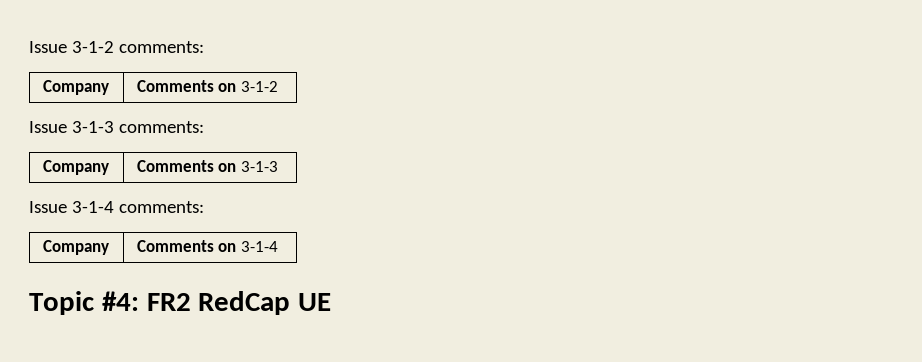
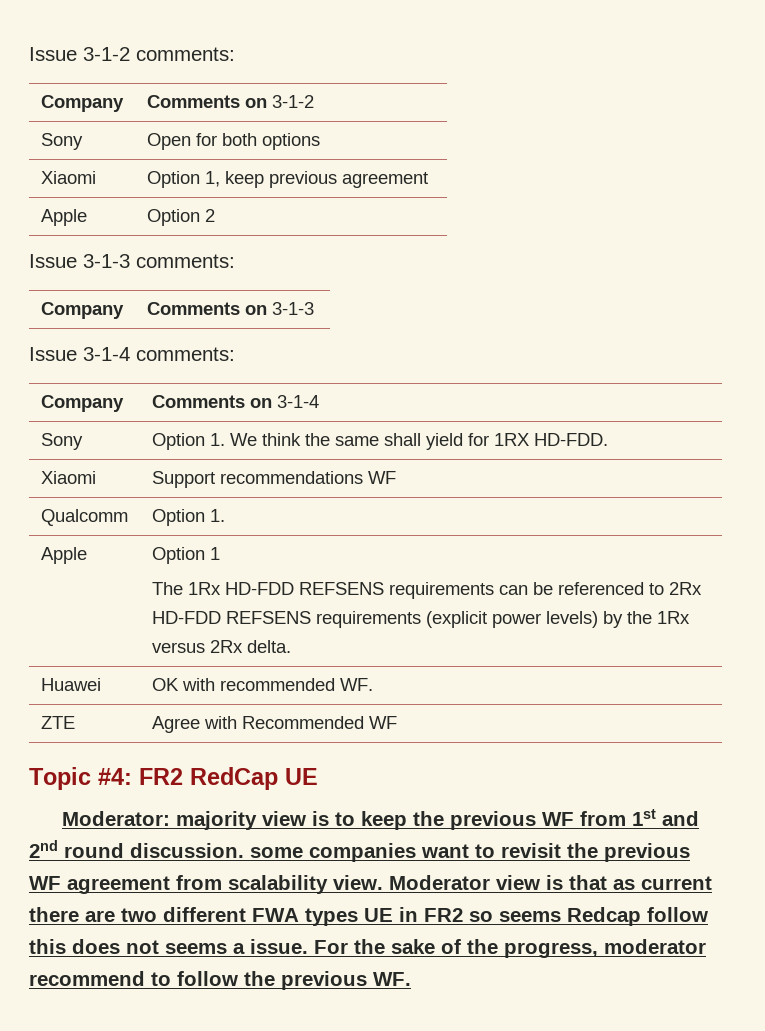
(278, 86) none -> [40,133,83,150] [146,133,320,150] [40,171,96,184] [146,171,428,188] [40,209,87,226] [146,209,215,226] // Sony | Open for both options // Xiaomi | Option 1, keep previous agreement // Apple | Option 2
(278, 246) none -> [40,433,83,450] [151,433,608,450] [40,471,96,484] [151,471,396,488] [40,509,128,526] [151,509,225,526] [40,547,87,564] [151,547,220,564] [151,582,702,599] [151,611,690,628] [151,640,291,653] [40,678,101,691] [151,678,373,691] [40,716,75,729] [151,716,397,733] // Sony | Option 1. We think the same shall yield for 1RX HD-FDD. // Xiaomi | Support recommendations WF // Qualcomm | Option 1. // Apple | Option 1 // The 1Rx HD-FDD REFSENS requirements can be referenced to 2Rx HD-FDD REFSENS requirements (explicit power levels) by the 1Rx versus 2Rx delta. // Huawei | OK with recommended WF. // ZTE | Agree with Recommended WF
(332, 302) none -> [61,809,699,830] [29,840,690,862] [29,875,712,894] [29,907,708,926] [29,939,706,958] [29,971,411,990] // Moderator: majority view is to keep the previous WF from 1st and 2nd round discussion. some companies want to revisit the previous WF agreement from scalability view. Moderator view is that as current there are two different FWA types UE in FR2 so seems Redcap follow this does not seems a issue. For the sake of the progress, moderator recommend to follow the previous WF.

